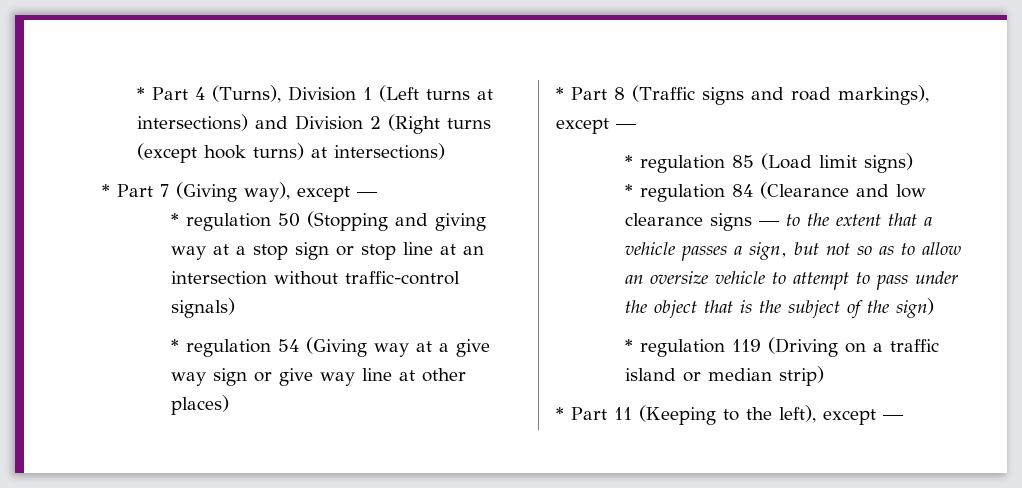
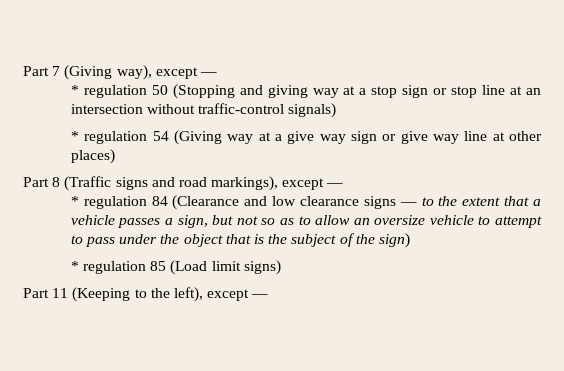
[136,85,493,103] [136,114,491,134] [136,143,445,163] [102,184,110,197] * Part 4 (Turns), Division 1 (Left turns at intersections) and Division 2 (Right turns (except hook turns) at intersections) // * -> (23, 71) none
[556,87,564,100] * -> (115, 156) none
[625,153,914,173] // * regulation 85 (Load limit signs) -> (344, 185) none
[732,337,940,357] [625,366,825,386] [556,407,564,420] 119 (Driving on a traffic island or median strip) // * -> [150,260,281,275] 85 (Load limit signs) //

